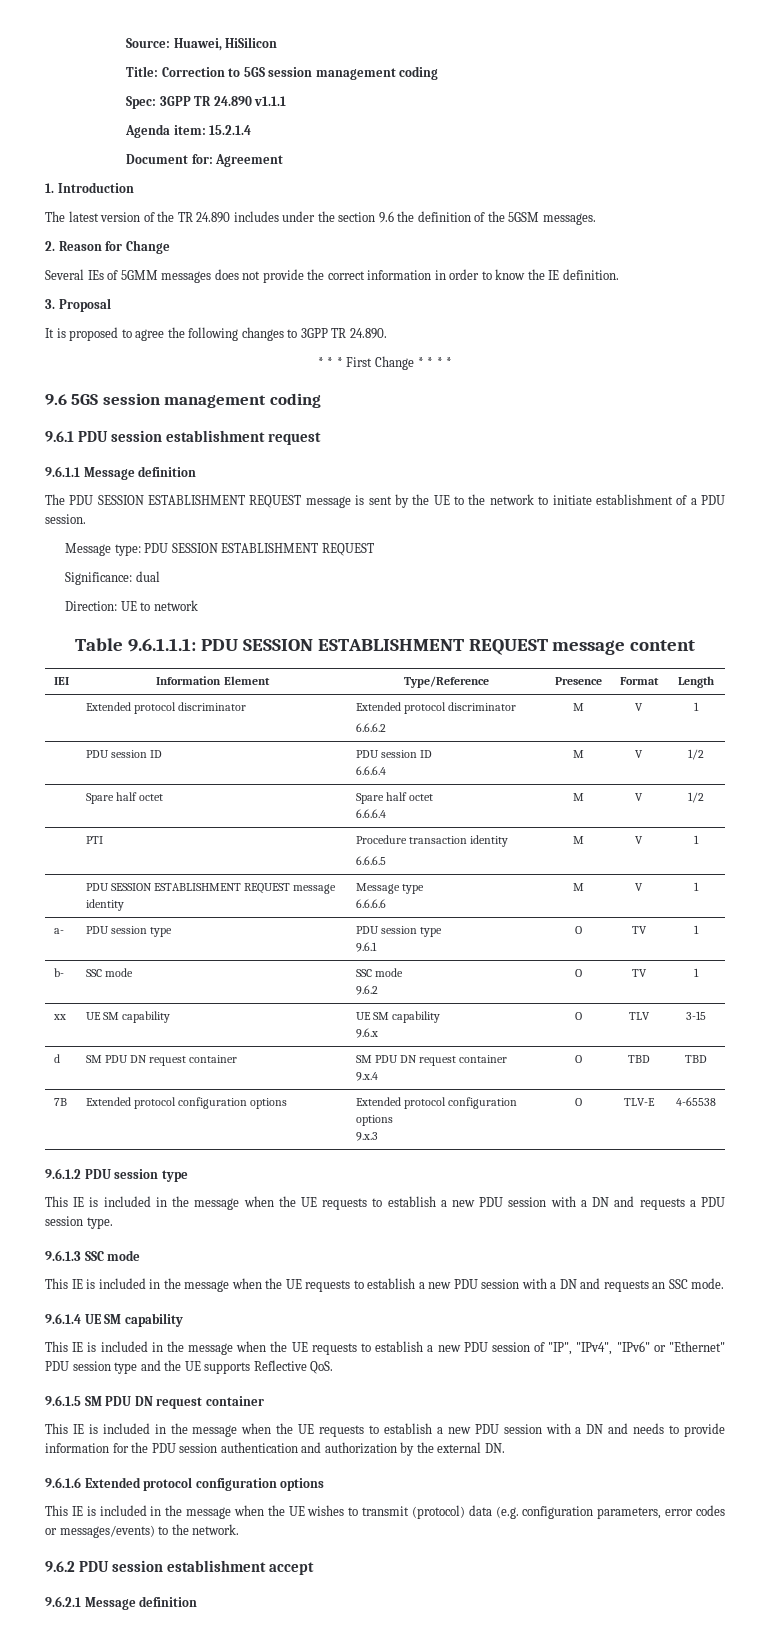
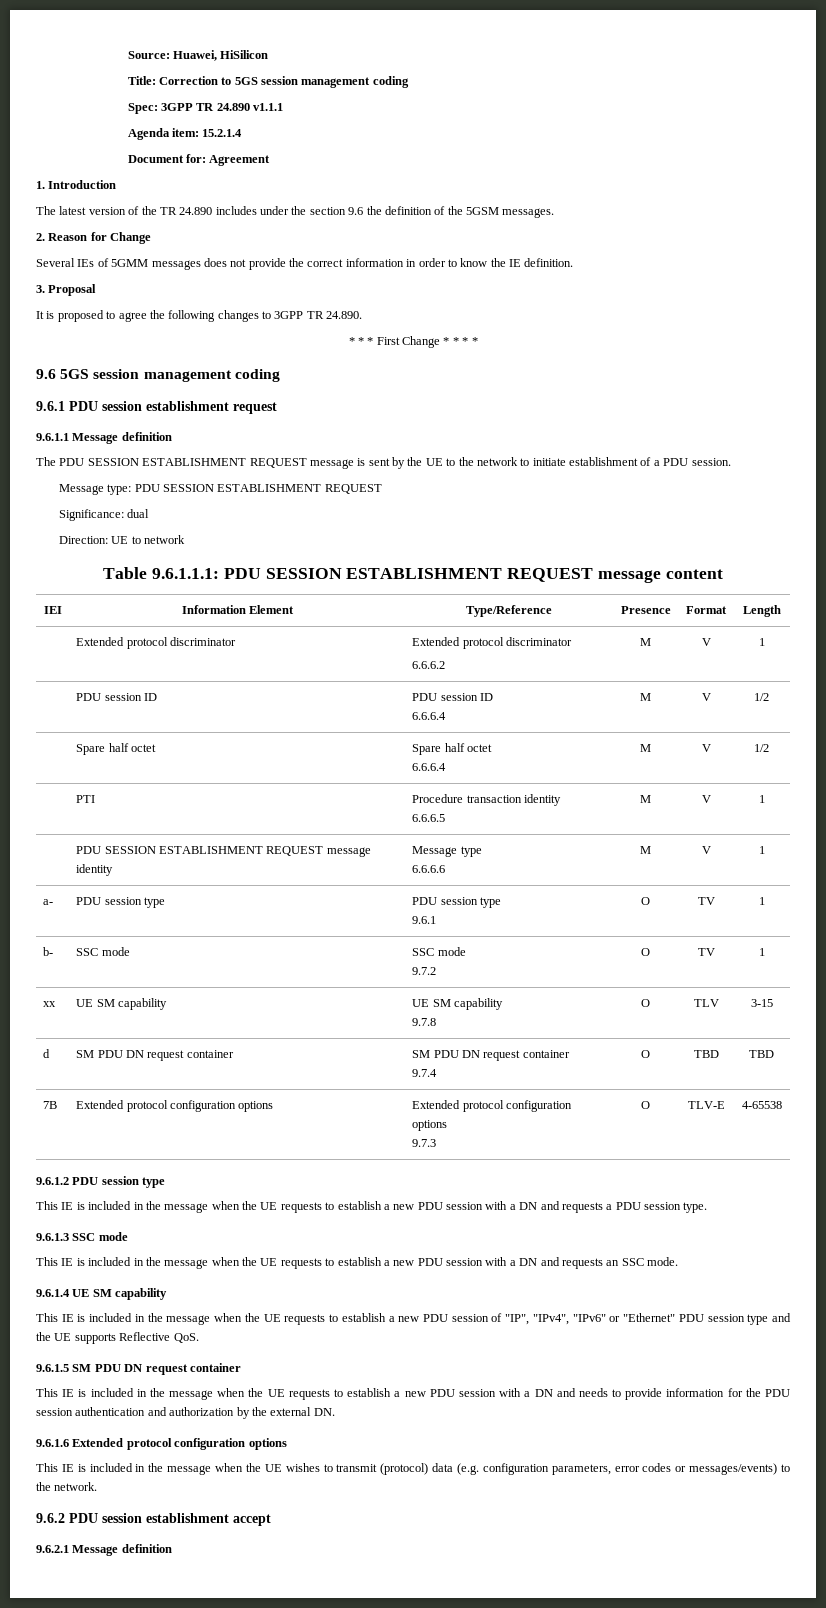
[355,985,378,995] 9.6.2 -> [412,967,437,975] 9.7.2
[355,1028,378,1038] 9.6.x -> [412,1018,437,1026] 9.7.8
[355,1072,378,1081] 9.x.4 -> [412,1069,438,1077] 9.7.4
[355,1132,378,1141] 9.x.3 -> [412,1139,437,1147] 9.7.3

